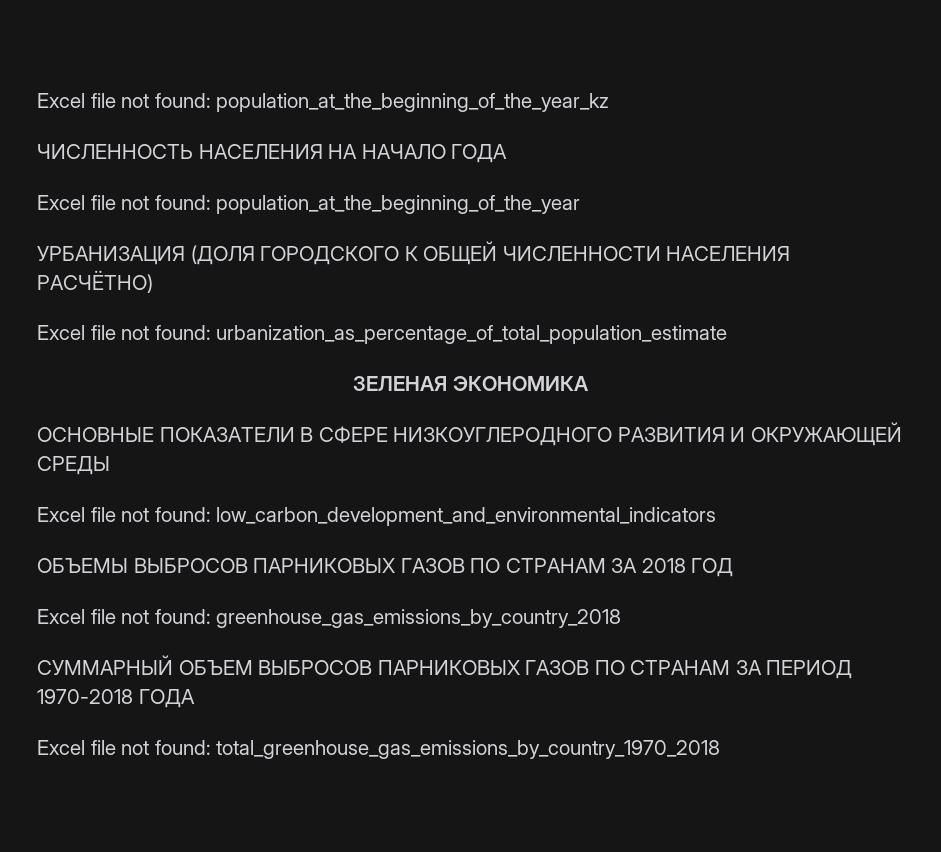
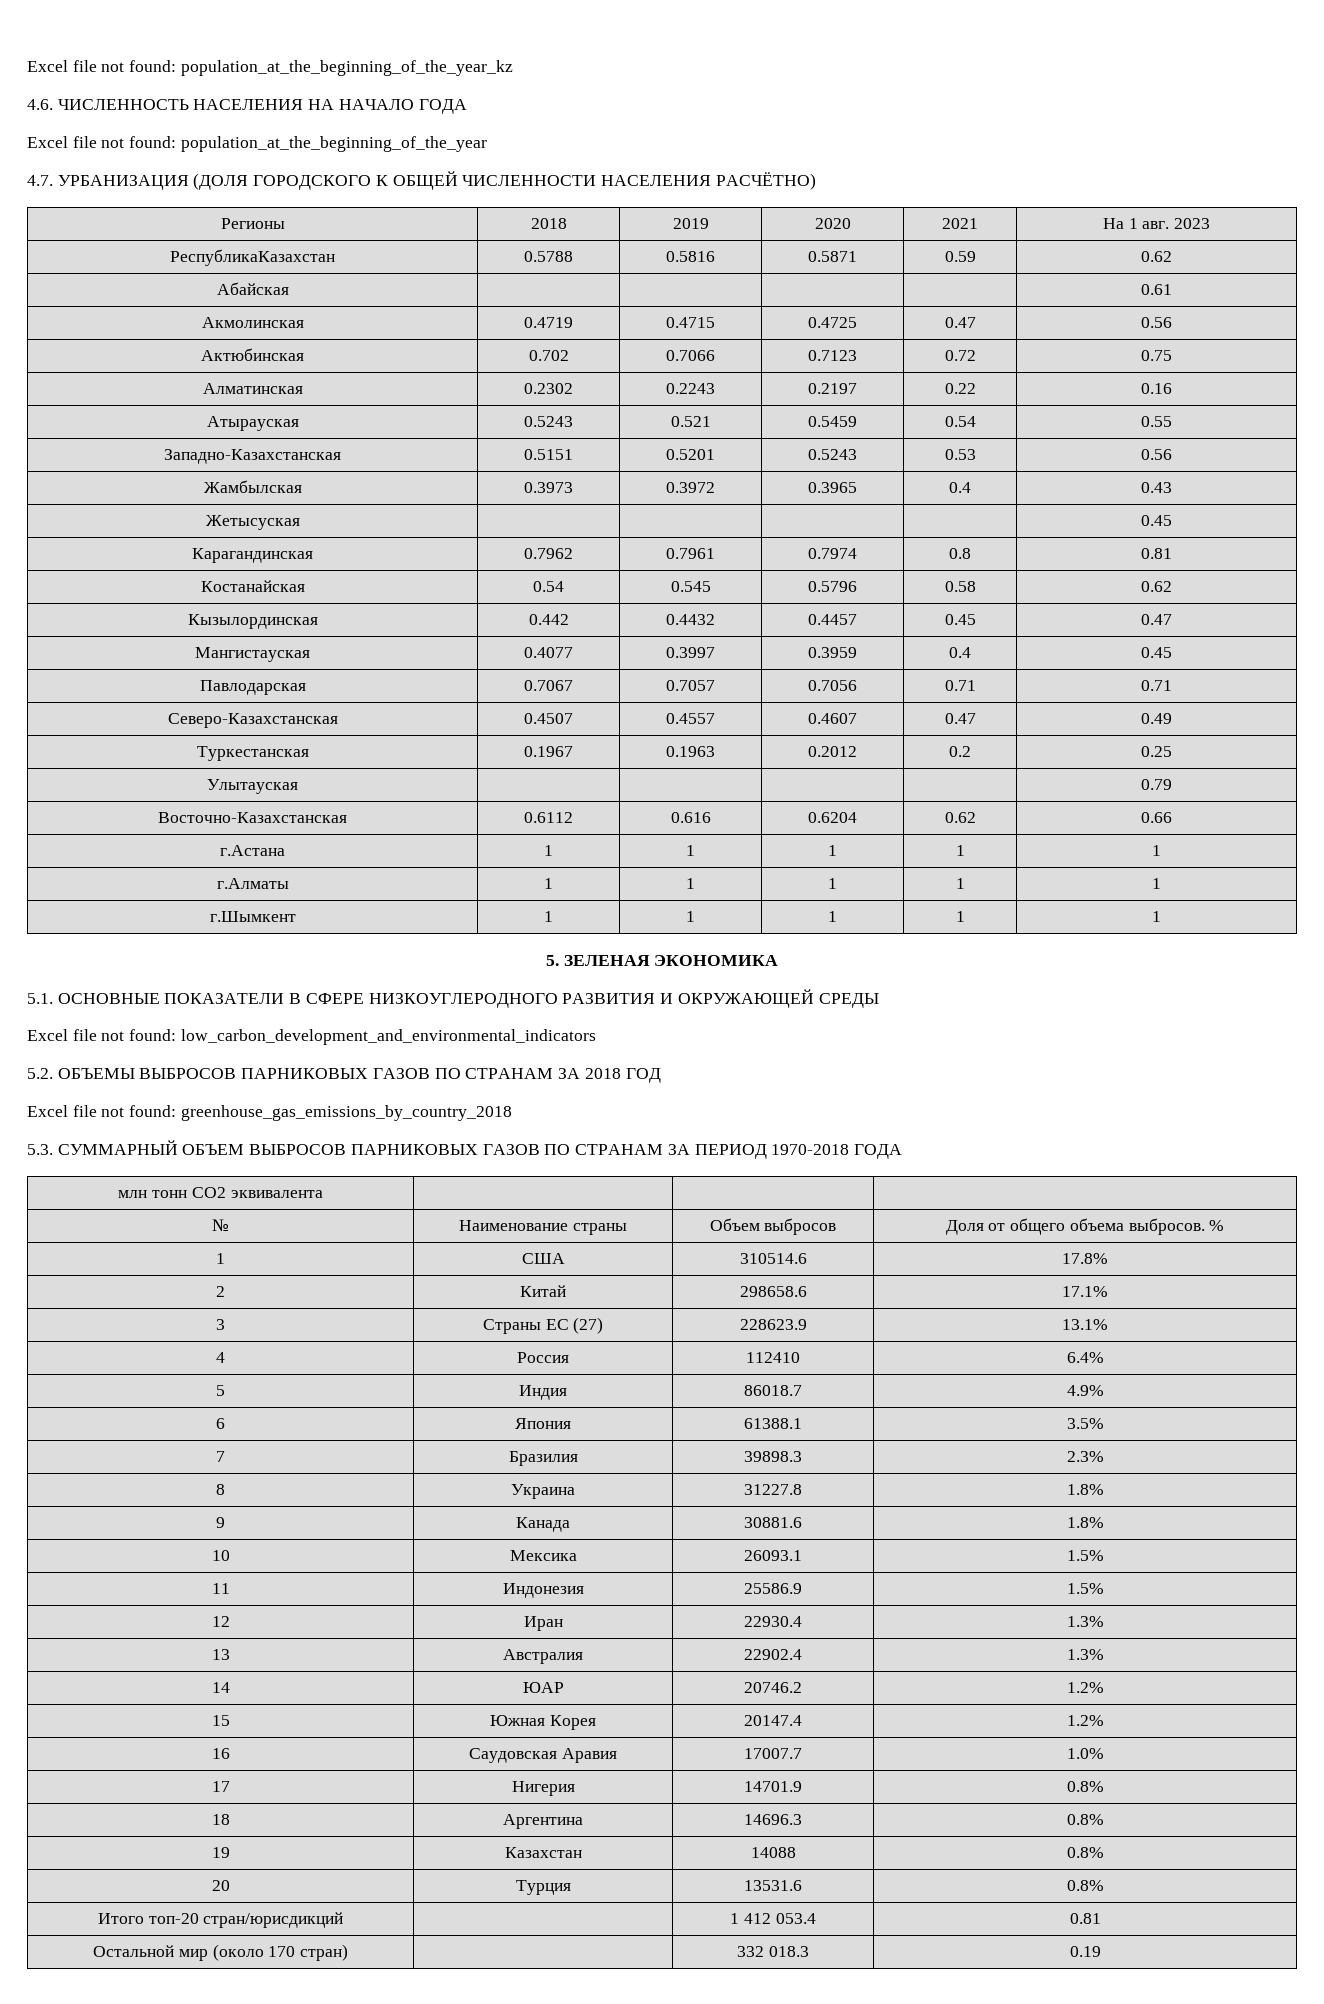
(610, 102) none -> [27,99,53,110] 4.6.
(581, 204) none -> [27,175,53,186] 4.7.
[37,325,728,344] // Excel file not found: urbanization_as_percentage_of_total_population_estimate // -> [220,218,285,229] [530,218,567,229] [672,218,709,229] [814,218,851,229] [942,218,978,229] [1102,218,1211,229] [170,249,335,266] [524,251,573,262] [666,251,715,262] [808,251,857,262] [944,251,976,262] [1141,251,1172,262] [216,282,289,295] [1141,284,1172,295] [201,317,304,328] [524,317,573,328] [666,317,715,328] [808,317,857,328] [944,317,976,328] [1141,317,1172,328] [201,348,304,361] [528,350,569,361] [666,350,715,361] [808,350,857,361] [944,350,976,361] [1141,350,1172,361] [202,383,303,394] [524,383,573,394] [666,383,715,394] [808,383,857,394] [944,383,976,394] [1141,383,1172,394] [206,416,299,431] [524,416,573,427] [670,416,711,427] [808,416,857,427] [944,416,976,427] [1141,416,1172,427] [164,449,341,464] [524,449,573,460] [666,449,715,460] [808,449,857,460] [944,449,976,460] [1141,449,1172,460] [203,480,302,493] [524,482,573,493] [666,482,715,493] [808,482,857,493] [949,482,971,493] [1141,482,1172,493] [205,515,300,530] [1141,515,1172,526] [192,548,313,563] [524,548,573,559] [666,548,715,559] [808,548,857,559] [949,548,971,559] [1141,548,1172,559] [200,580,305,592] [533,581,564,592] [670,581,711,592] [808,581,857,592] [944,581,976,592] [1141,581,1172,592] [187,614,318,629] [528,614,569,625] [666,614,715,625] [808,614,857,625] [944,614,976,625] [1141,614,1172,625] [195,647,310,662] [524,647,573,658] [666,647,715,658] [808,647,857,658] [949,647,971,658] [1141,647,1172,658] [199,680,306,695] [524,680,573,691] [666,680,715,691] [808,680,857,691] [944,680,976,691] [1141,680,1172,691] [167,713,338,728] [524,713,573,724] [666,713,715,724] [808,713,857,724] [944,713,976,724] [1141,713,1172,724] [196,746,309,761] [524,746,573,757] [666,746,715,757] [808,746,857,757] [949,746,971,757] [1141,746,1172,757] [207,779,298,794] [1141,779,1172,790] [158,812,347,823] [524,812,573,823] [670,812,711,823] [808,812,857,823] [944,812,976,823] [1141,812,1172,823] [220,845,285,856] [544,845,553,856] [686,845,695,856] [828,845,837,856] [955,845,965,856] [1152,845,1161,856] [216,878,289,889] [544,878,553,889] [686,878,695,889] [828,878,837,889] [955,878,965,889] [1152,878,1161,889] [209,911,296,922] [544,911,553,922] [686,911,695,922] [828,911,837,922] [955,911,965,922] [1152,911,1161,922] [545,955,559,966] // Регионы | 2018 | 2019 | 2020 | 2021 | На 1 авг. 2023 // РеспубликаКазахстан | 0.5788 | 0.5816 | 0.5871 | 0.59 | 0.62 // Абайская | | | | | 0.61 // Акмолинская | 0.4719 | 0.4715 | 0.4725 | 0.47 | 0.56 // Актюбинская | 0.702 | 0.7066 | 0.7123 | 0.72 | 0.75 // Алматинская | 0.2302 | 0.2243 | 0.2197 | 0.22 | 0.16 // Атырауская | 0.5243 | 0.521 | 0.5459 | 0.54 | 0.55 // Западно-Казахстанская | 0.5151 | 0.5201 | 0.5243 | 0.53 | 0.56 // Жамбылская | 0.3973 | 0.3972 | 0.3965 | 0.4 | 0.43 // Жетысуская | | | | | 0.45 // Карагандинская | 0.7962 | 0.7961 | 0.7974 | 0.8 | 0.81 // Костанайская | 0.54 | 0.545 | 0.5796 | 0.58 | 0.62 // Кызылординская | 0.442 | 0.4432 | 0.4457 | 0.45 | 0.47 // Мангистауская | 0.4077 | 0.3997 | 0.3959 | 0.4 | 0.45 // Павлодарская | 0.7067 | 0.7057 | 0.7056 | 0.71 | 0.71 // Северо-Казахстанская | 0.4507 | 0.4557 | 0.4607 | 0.47 | 0.49 // Туркестанская | 0.1967 | 0.1963 | 0.2012 | 0.2 | 0.25 // Улытауская | | | | | 0.79 // Восточно-Казахстанская | 0.6112 | 0.616 | 0.6204 | 0.62 | 0.66 // г.Астана | 1 | 1 | 1 | 1 | 1 // г.Алматы | 1 | 1 | 1 | 1 | 1 // г.Шымкент | 1 | 1 | 1 | 1 | 1 // 5.
(589, 383) none -> [27,993,53,1004] 5.1.
(717, 516) none -> [27,1068,53,1079] 5.2.
(622, 618) none -> [27,1144,53,1155] 5.3.
[37,740,721,759] // Excel file not found: total_greenhouse_gas_emissions_by_country_1970_2018 -> [118,1187,323,1198] [212,1219,229,1231] [459,1220,627,1235] [709,1218,837,1235] [945,1218,1225,1235] [216,1253,225,1264] [521,1253,565,1264] [739,1253,807,1264] [1062,1253,1108,1264] [216,1286,225,1297] [520,1285,566,1297] [739,1286,807,1297] [1062,1286,1108,1297] [216,1319,225,1330] [482,1317,604,1334] [739,1319,807,1330] [1062,1319,1108,1330] [216,1352,225,1363] [517,1352,569,1363] [746,1352,800,1363] [1066,1352,1104,1363] [216,1385,225,1396] [519,1385,567,1400] [744,1385,802,1396] [1066,1385,1104,1396] [216,1418,225,1429] [515,1418,571,1429] [744,1418,802,1429] [1066,1418,1104,1429] [216,1451,225,1462] [508,1451,578,1466] [744,1451,802,1462] [1066,1451,1104,1462] [216,1484,225,1495] [511,1484,575,1499] [744,1484,802,1495] [1066,1484,1104,1495] [216,1517,225,1528] [516,1517,570,1532] [744,1517,802,1528] [1066,1517,1104,1528] [211,1550,230,1561] [509,1550,577,1561] [744,1550,802,1561] [1066,1550,1104,1561] [211,1583,230,1594] [502,1583,584,1598] [744,1583,802,1594] [1066,1583,1104,1594] [211,1616,230,1627] [523,1616,563,1631] [744,1616,802,1627] [1066,1616,1104,1627] [211,1649,230,1660] [503,1649,583,1664] [744,1649,802,1660] [1066,1649,1104,1660] [211,1682,230,1693] [522,1682,564,1693] [744,1682,802,1693] [1066,1682,1104,1693] [211,1715,230,1726] [490,1715,596,1730] [744,1715,802,1726] [1066,1715,1104,1726] [211,1748,230,1759] [469,1748,617,1763] [744,1748,802,1759] [1066,1748,1104,1759] [211,1781,230,1792] [511,1781,575,1796] [744,1781,802,1792] [1066,1781,1104,1792] [211,1814,230,1825] [503,1814,583,1829] [744,1814,802,1825] [1066,1814,1104,1825] [211,1847,230,1858] [504,1847,582,1858] [750,1847,796,1858] [1066,1847,1104,1858] [211,1880,230,1891] [515,1880,571,1895] [744,1880,802,1891] [1066,1880,1104,1891] [97,1912,344,1928] [730,1913,816,1924] [1069,1913,1101,1924] [93,1944,348,1961] [737,1946,809,1957] [1069,1946,1101,1957] // млн тонн СО2 эквивалента | | | // № | Наименование страны | Объем выбросов | Доля от общего объема выбросов. % // 1 | США | 310514.6 | 17.8% // 2 | Китай | 298658.6 | 17.1% // 3 | Страны ЕС (27) | 228623.9 | 13.1% // 4 | Россия | 112410 | 6.4% // 5 | Индия | 86018.7 | 4.9% // 6 | Япония | 61388.1 | 3.5% // 7 | Бразилия | 39898.3 | 2.3% // 8 | Украина | 31227.8 | 1.8% // 9 | Канада | 30881.6 | 1.8% // 10 | Мексика | 26093.1 | 1.5% // 11 | Индонезия | 25586.9 | 1.5% // 12 | Иран | 22930.4 | 1.3% // 13 | Австралия | 22902.4 | 1.3% // 14 | ЮАР | 20746.2 | 1.2% // 15 | Южная Корея | 20147.4 | 1.2% // 16 | Саудовская Аравия | 17007.7 | 1.0% // 17 | Нигерия | 14701.9 | 0.8% // 18 | Аргентина | 14696.3 | 0.8% // 19 | Казахстан | 14088 | 0.8% // 20 | Турция | 13531.6 | 0.8% // Итого топ-20 стран/юрисдикций | | 1 412 053.4 | 0.81 // Остальной мир (около 170 стран) | | 332 018.3 | 0.19

